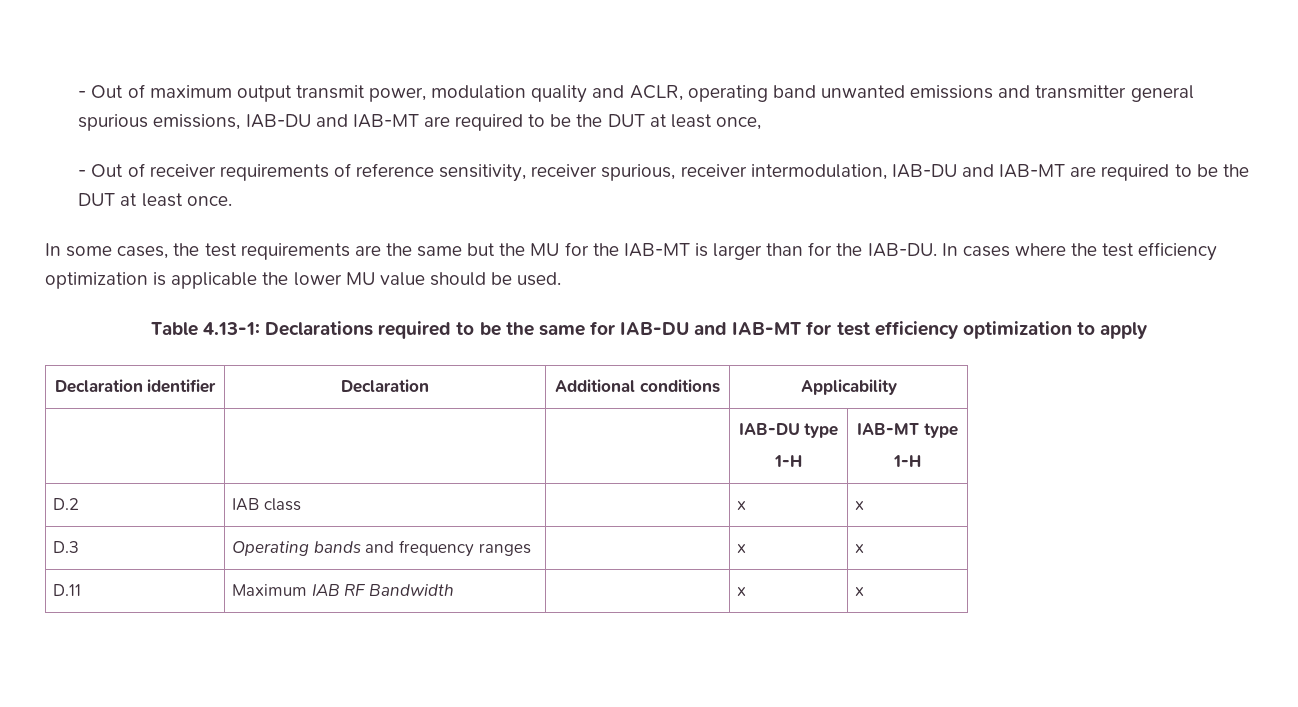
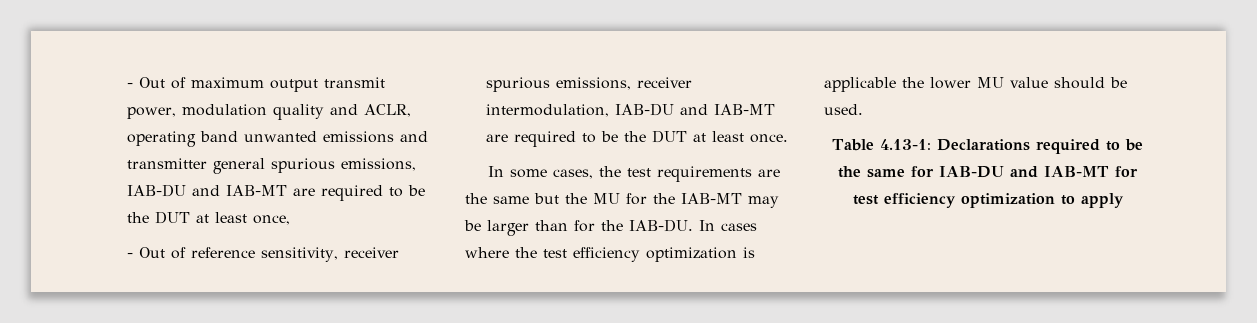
[149,163,351,181] receiver requirements of -> (186, 253) none
[601,164,676,181] spurious, -> [485,77,631,92] spurious emissions,
[694,243,708,257] is -> [748,196,779,208] [464,220,481,231] may be
[54,379,217,393] [341,379,429,393] [555,379,720,393] [800,379,897,395] [738,423,839,438] [773,455,803,467] [857,423,958,438] [892,455,922,467] [53,498,80,510] [232,498,301,511] [737,501,747,510] [855,501,865,510] [53,541,80,553] [232,540,531,557] [737,544,747,553] [855,544,865,553] [53,584,82,596] [232,584,455,596] [737,587,747,596] [855,587,865,596] // Declaration identifier | Declaration | Additional conditions | Applicability // | | | IAB-DU type // 1-H | IAB-MT type // 1-H // D.2 | IAB class | | x | x // D.3 | Operating bands and frequency ranges | | x | x // D.11 | Maximum IAB RF Bandwidth | | x | x -> (1124, 200) none

